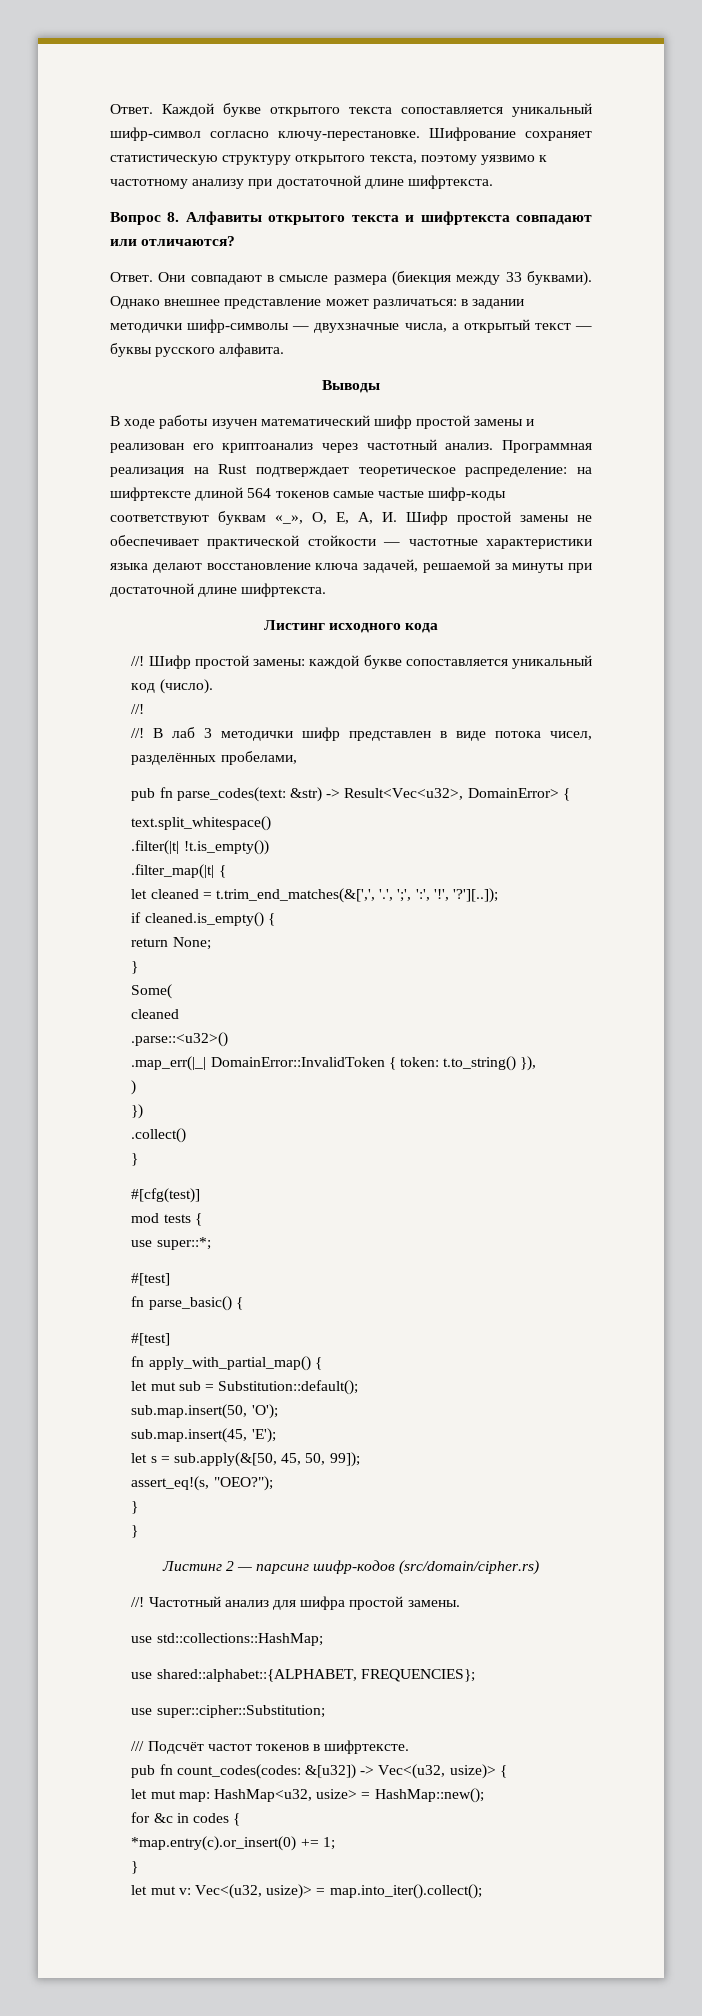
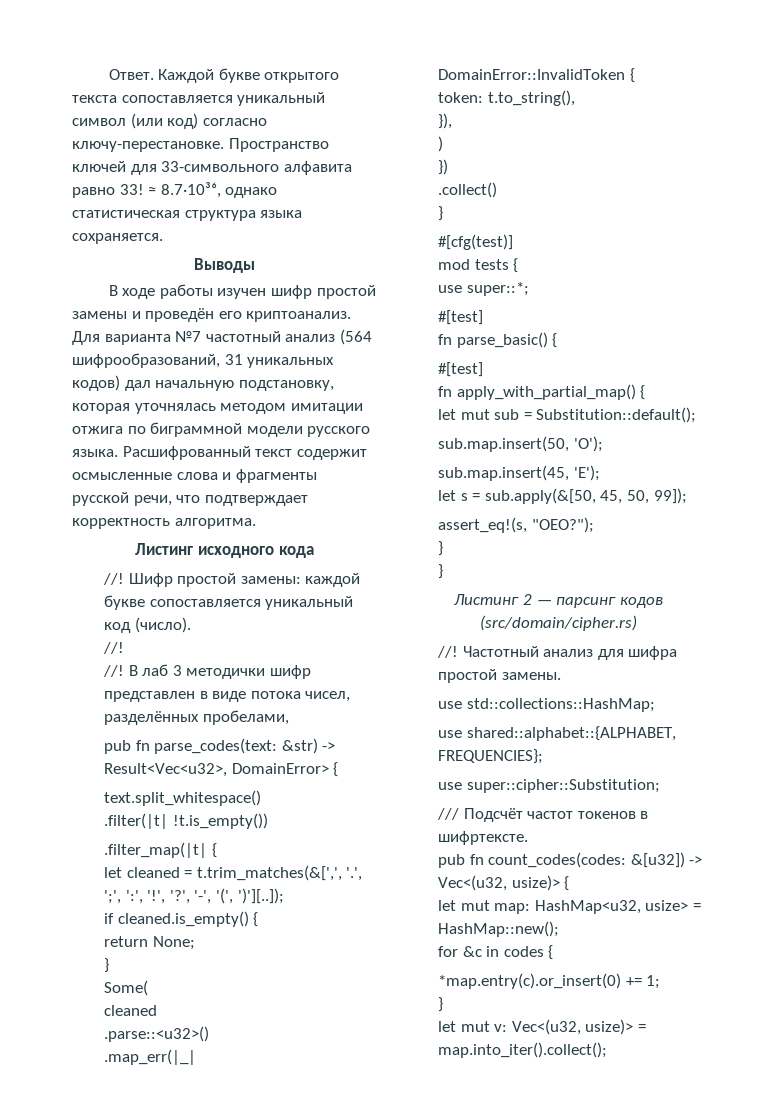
[110,127,592,141] [110,155,548,165] [110,175,493,189] [110,211,592,225] [110,236,236,246] [110,271,592,286] [110,296,525,309] [110,319,592,333] [110,343,285,357] шифр-символ согласно ключу-перестановке. Шифрование сохраняет статистическую структуру открытого текста, поэтому уязвимо к частотному анализу при достаточной длине шифртекста. // Вопрос 8. Алфавиты открытого текста и шифртекста совпадают или отличаются? // Ответ. Они совпадают в смысле размера (биекция между 33 буквами). Однако внешнее представление может различаться: в задании методички шифр-символы — двухзначные числа, а открытый текст — буквы русского алфавита. -> [72,113,267,129] [72,138,329,152] [72,161,352,175] [72,182,278,198] [72,210,303,221] [72,233,163,244] символ (или код) согласно ключу-перестановке. Пространство ключей для 33-символьного алфавита равно 33! ≈ 8.7·10³⁶, однако статистическая структура языка сохраняется.
[260,415,370,426] математический -> (267, 293) none
[110,439,592,453] [110,464,592,477] [110,487,507,501] [110,511,592,525] [110,535,592,549] [110,559,592,573] [110,583,327,597] реализован его криптоанализ через частотный анализ. Программная реализация на Rust подтверждает теоретическое распределение: на шифртексте длиной 564 токенов самые частые шифр-коды соответствуют буквам «_», О, Е, А, И. Шифр простой замены не обеспечивает практической стойкости — частотные характеристики языка делают восстановление ключа задачей, решаемой за минуты при достаточной длине шифртекста. -> [145,308,352,322] [72,329,372,345] [72,353,335,368] [72,375,334,391] [72,403,363,414] [72,422,371,437] [72,446,367,460] [72,469,317,483] [72,492,308,506] [72,518,256,529] проведён его криптоанализ. Для варианта №7 частотный анализ (564 шифрообразований, 31 уникальных кодов) дал начальную подстановку, которая уточнялась методом имитации отжига по биграммной модели русского языка. Расшифрованный текст содержит осмысленные слова и фрагменты русской речи, что подтверждает корректность алгоритма.
[215,888,375,903] t.trim_end_matches(&[',', -> [196,865,342,881] t.trim_matches(&[',',
[452,888,498,903] '?'][..]); -> [169,888,284,904] '?', '-', '(', ')'][..]);
[399,1056,517,1071] token: t.to_string() -> [437,90,575,106] // token: t.to_string(), //
[313,1560,396,1574] шифр-кодов -> [619,597,663,608] кодов

